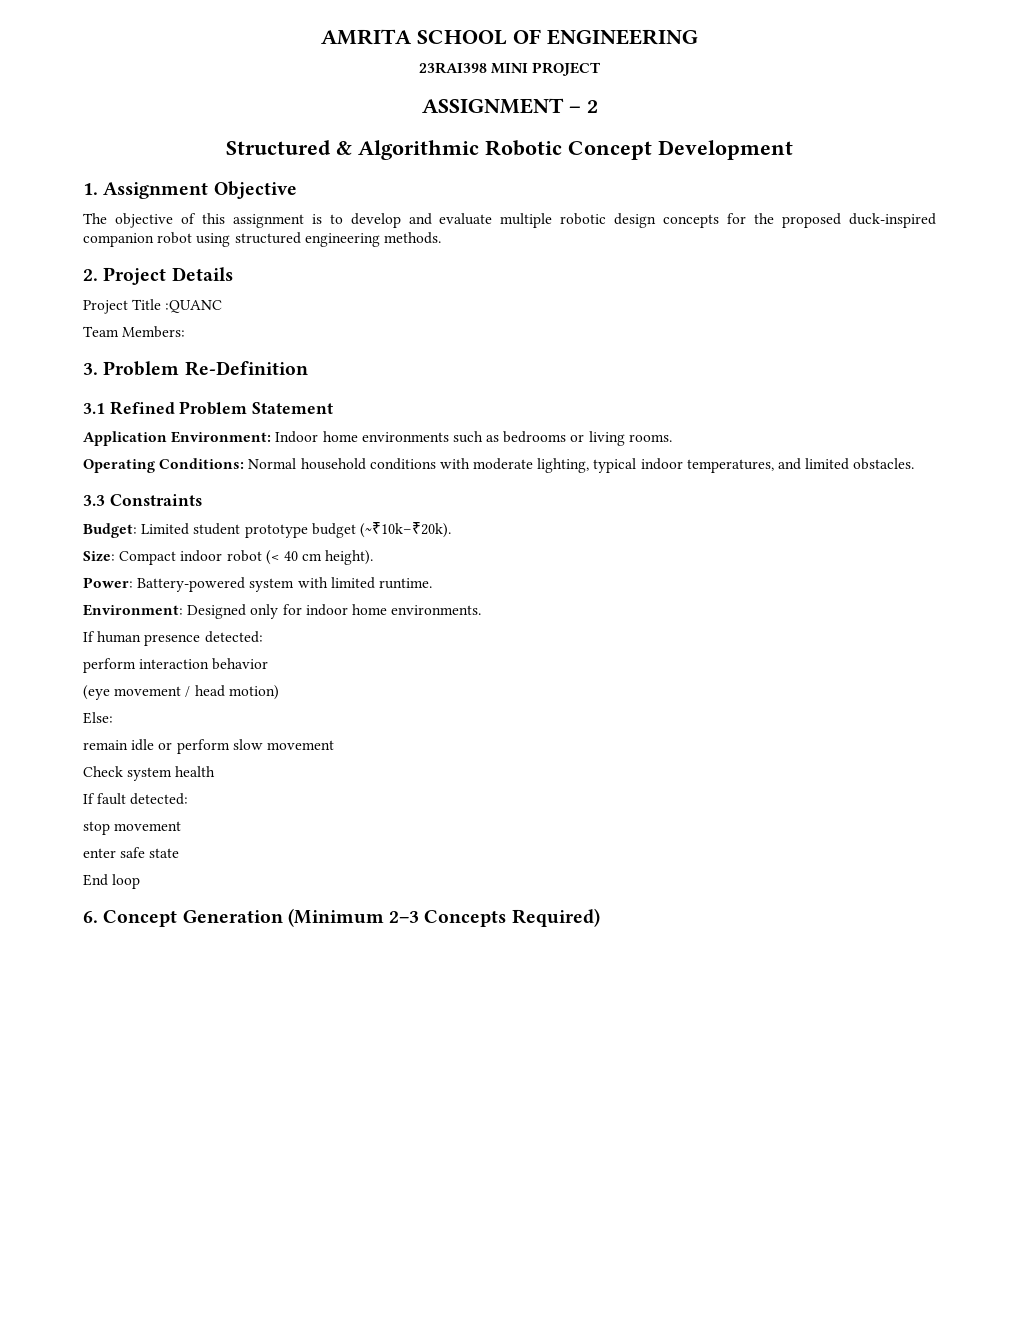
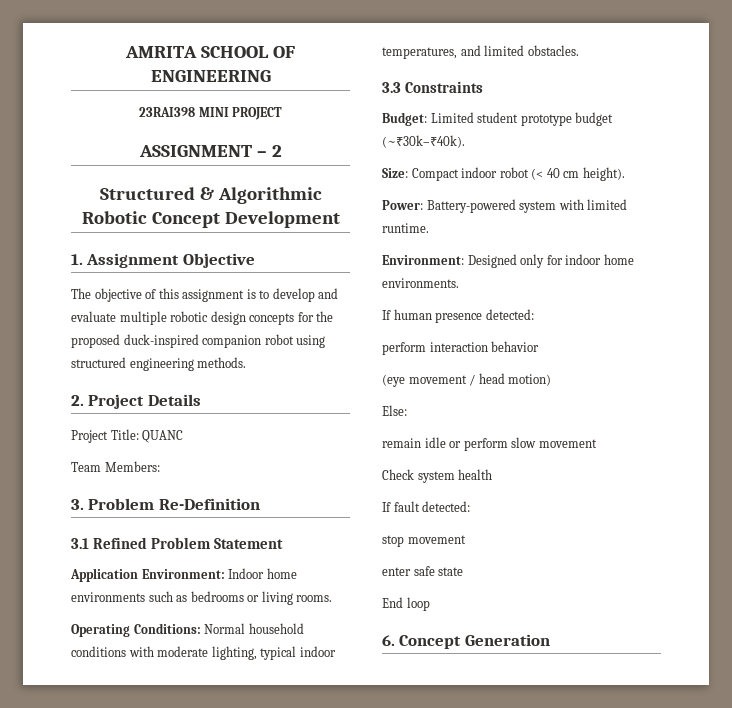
[132,299,223,313] Title :QUANC -> [110,429,184,443] Title: QUANC
[359,522,451,538] (~₹10k–₹20k). -> [382,135,465,148] (~₹30k–₹40k).
[287,908,600,927] (Minimum 2–3 Concepts Required) -> (550, 640) none

